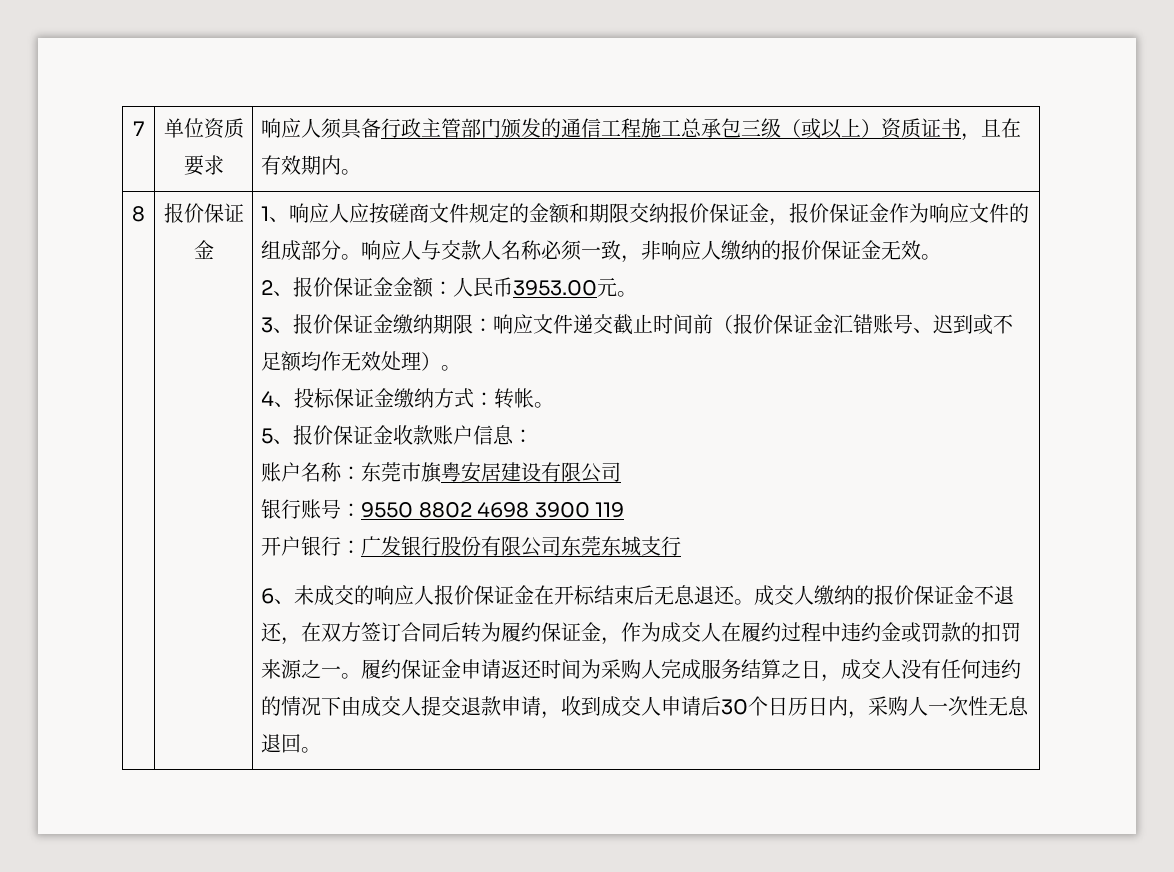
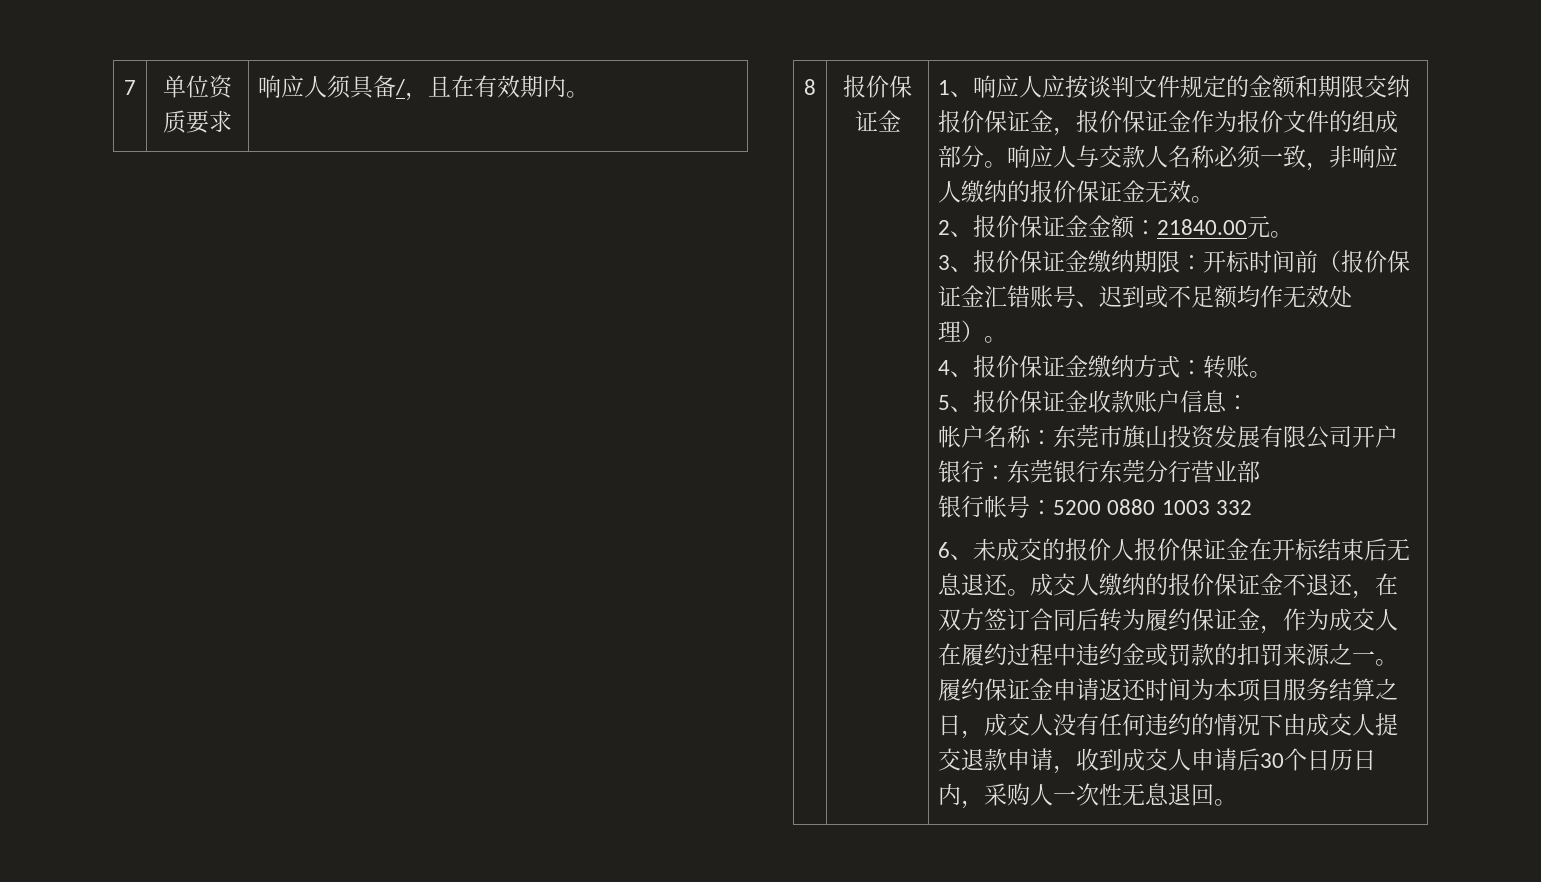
[381,118,962,139] 行政主管部门颁发的通信工程施工总承包三级（或以上）资质证书 -> [395,79,406,96] /
[389,203,430,223] 磋商 -> [1088,75,1135,98] 谈判
[929,203,970,223] 响应 -> [1237,110,1284,133] 报价
[453,277,598,297] 人民币3953.00 -> [1157,219,1248,235] 21840.00
[493,314,654,335] 响应文件递交截止 -> [1203,250,1251,273] 开标
[294,388,336,408] 投标 -> [973,355,1020,378] 报价
[514,388,535,408] 帐 -> [1226,355,1250,378] 账
[261,462,282,482] 账 -> [938,425,962,448] 帐
[441,462,622,483] [261,499,625,519] [261,536,682,557] 粤安居建设有限公司 // 银行账号：9550 8802 4698 3900 119 // 开户银行：广发银行股份有限公司东莞东城支行 -> [1145,425,1399,449] [938,459,1261,483] [938,495,1252,518] 山投资发展有限公司开户银行：东莞银行东莞分行营业部 // 银行帐号：5200 0880 1003 332
[374,585,415,605] 响应 -> [1065,538,1112,561] 报价
[601,659,702,680] 采购人完成 -> [1214,678,1284,702] 本项目

